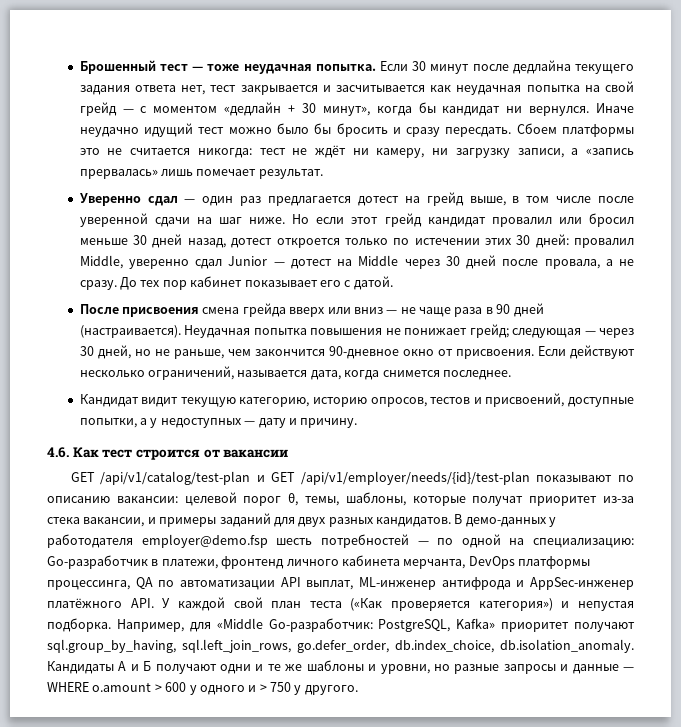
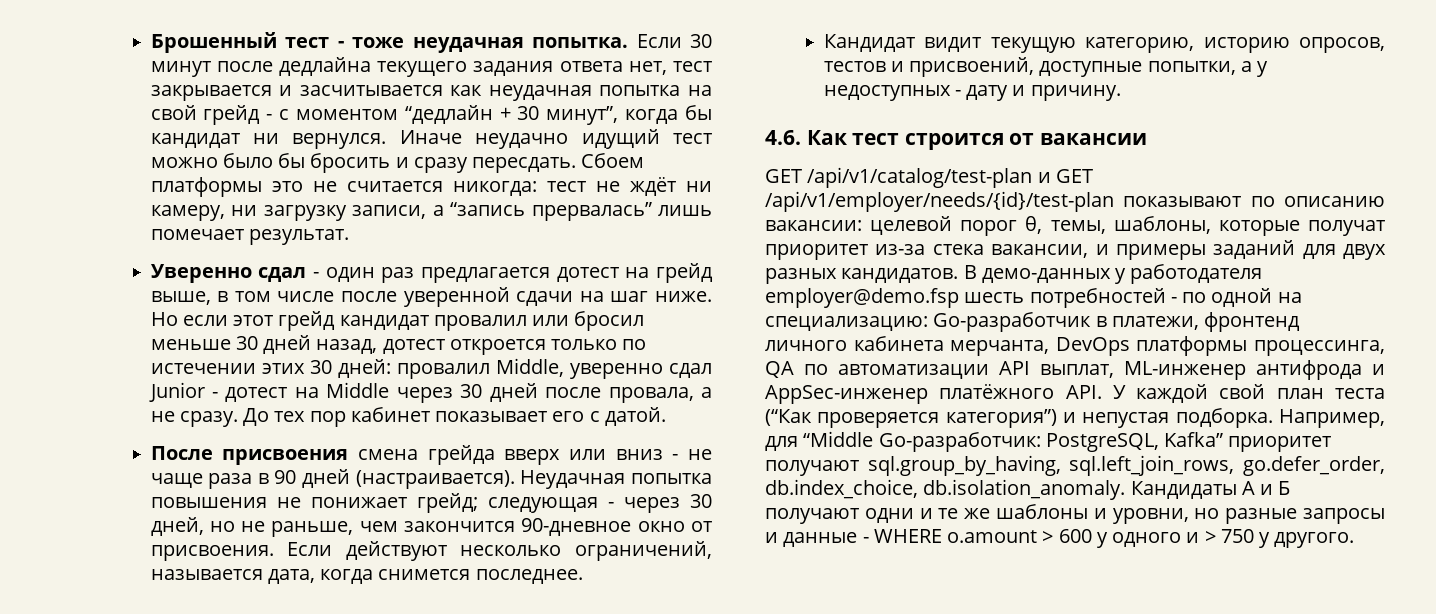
[192,66,204,71] — -> [337,41,344,48] -
[122,109,134,113] — -> [266,114,273,120] -
[224,102,282,116] «дедлайн -> [404,105,493,124] “дедлайн
[322,106,370,116] минут», -> [546,106,619,125] минут”,
[586,148,635,155] [79,169,158,179] «запись прервалась» -> [450,202,652,221] “запись прервалась”
[184,199,196,203] — -> [312,272,319,278] -
[273,262,285,266] — -> [211,392,218,398] -
[386,310,398,314] — -> [672,454,679,460] -
[584,331,596,335] — -> [607,502,614,508] -
[244,421,256,425] — -> [954,90,961,96] -
[417,541,429,545] — -> [1170,297,1177,303] -
[350,598,553,611] («Как проверяется категория») -> [765,409,1057,428] (“Как проверяется категория”)
[216,618,263,629] «Middle -> [803,431,874,447] “Middle
[456,618,496,629] Kafka» -> [1164,432,1224,447] Kafka”
[623,667,634,671] — -> [862,537,869,543] -

